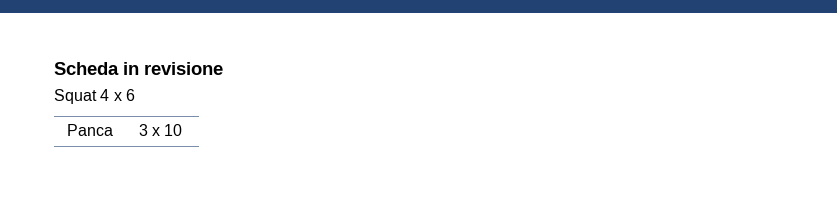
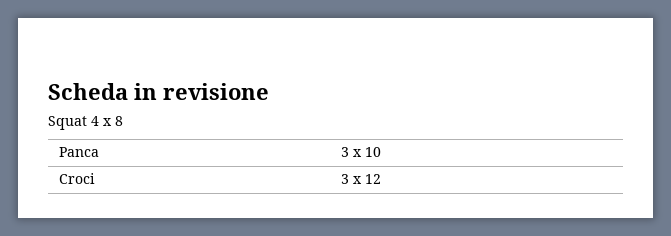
[125,89,135,101] 6 -> [115,116,123,126] 8
(183, 130) none -> [58,173,95,184] [340,174,381,184] // Croci | 3 x 12

